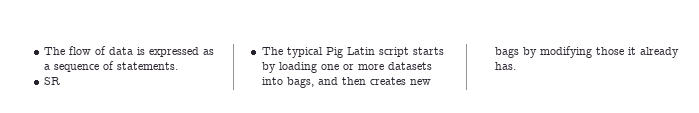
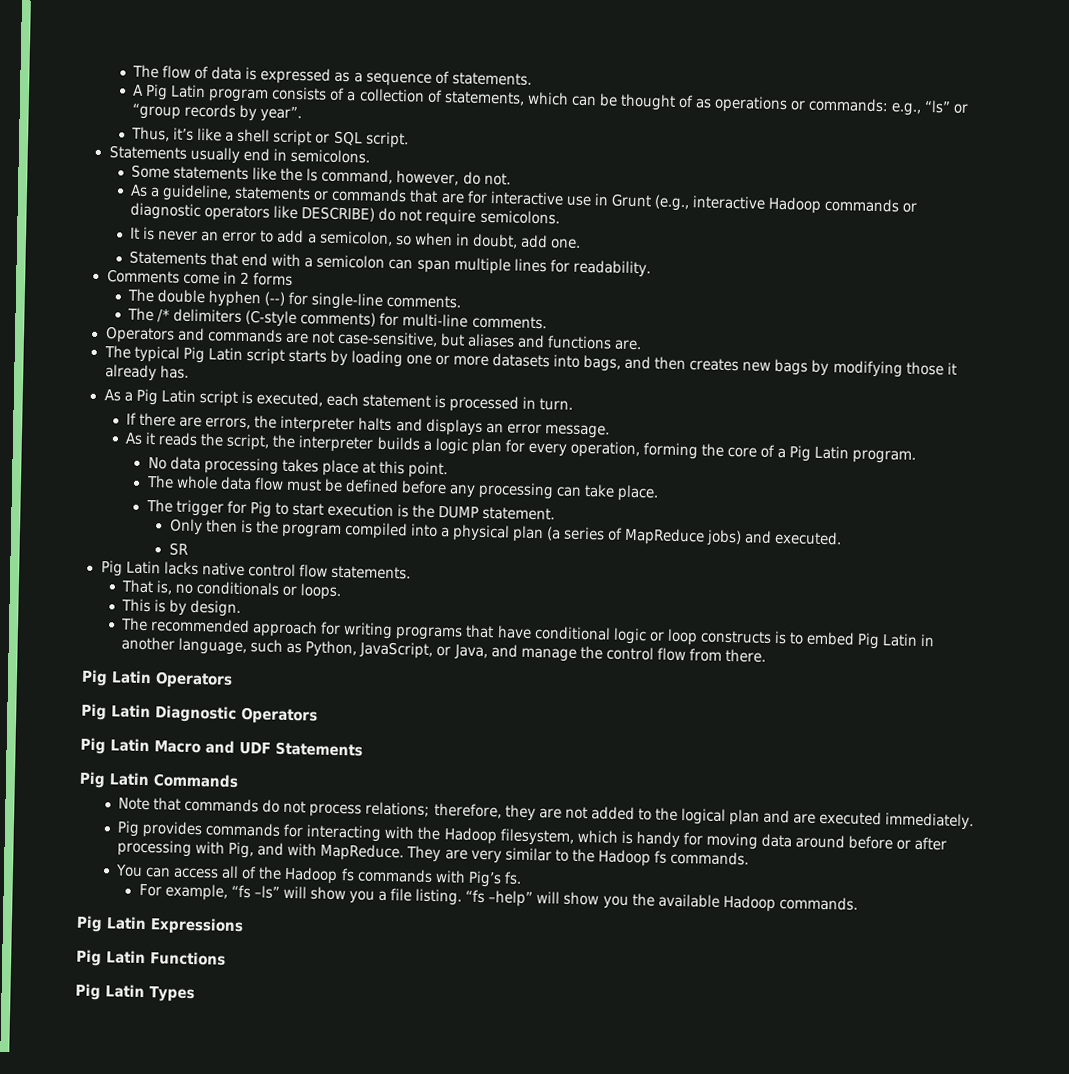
[44,77,61,85] SR -> [133,83,970,116] [132,103,303,123] [131,126,409,149] [108,145,370,164] [131,164,511,186] [130,184,918,214] [130,202,560,226] [130,226,581,249] [129,250,651,278] [106,269,293,286] [127,288,462,310] [127,307,547,330] [104,326,642,351] A Pig Latin program consists of a collection of statements, which can be thought of as operations or commands: e.g., “ls” or “group records by year”. // Thus, it’s like a shell script or SQL script. // Statements usually end in semicolons. // Some statements like the ls command, however, do not. // As a guideline, statements or commands that are for interactive use in Grunt (e.g., interactive Hadoop commands or diagnostic operators like DESCRIBE) do not require semicolons. // It is never an error to add a semicolon, so when in doubt, add one. // Statements that end with a semicolon can span multiple lines for readability. // Comments come in 2 forms // The double hyphen (--) for single-line comments. // The /* delimiters (C-style comments) for multi-line comments. // Operators and commands are not case-sensitive, but aliases and functions are.
(516, 66) none -> [103,388,574,413] [126,412,610,439] [125,431,917,464] [147,456,449,479] [145,474,660,502] [145,498,556,521] [168,518,843,547] [168,542,188,556] [100,560,411,580] [121,579,342,601] [121,598,242,617] [120,617,936,650] [121,636,766,663] [81,669,233,689] [81,703,318,725] [80,737,363,757] [79,771,239,789] [118,797,975,831] [117,820,948,851] [117,839,749,867] [115,864,522,888] [138,883,858,913] [76,915,244,936] [76,949,226,967] [75,983,195,1003] // As a Pig Latin script is executed, each statement is processed in turn. // If there are errors, the interpreter halts and displays an error message. // As it reads the script, the interpreter builds a logic plan for every operation, forming the core of a Pig Latin program. // No data processing takes place at this point. // The whole data flow must be defined before any processing can take place. // The trigger for Pig to start execution is the DUMP statement. // Only then is the program compiled into a physical plan (a series of MapReduce jobs) and executed. // SR // Pig Latin lacks native control flow statements. // That is, no conditionals or loops. // This is by design. // The recommended approach for writing programs that have conditional logic or loop constructs is to embed Pig Latin in another language, such as Python, JavaScript, or Java, and manage the control flow from there. // Pig Latin Operators // Pig Latin Diagnostic Operators // Pig Latin Macro and UDF Statements // Pig Latin Commands // Note that commands do not process relations; therefore, they are not added to the logical plan and are executed immediately. // Pig provides commands for interacting with the Hadoop filesystem, which is handy for moving data around before or after processing with Pig, and with MapReduce. They are very similar to the Hadoop fs commands. // You can access all of the Hadoop fs commands with Pig’s fs. // For example, “fs –ls” will show you a file listing. “fs –help” will show you the available Hadoop commands. // Pig Latin Expressions // Pig Latin Functions // Pig Latin Types

